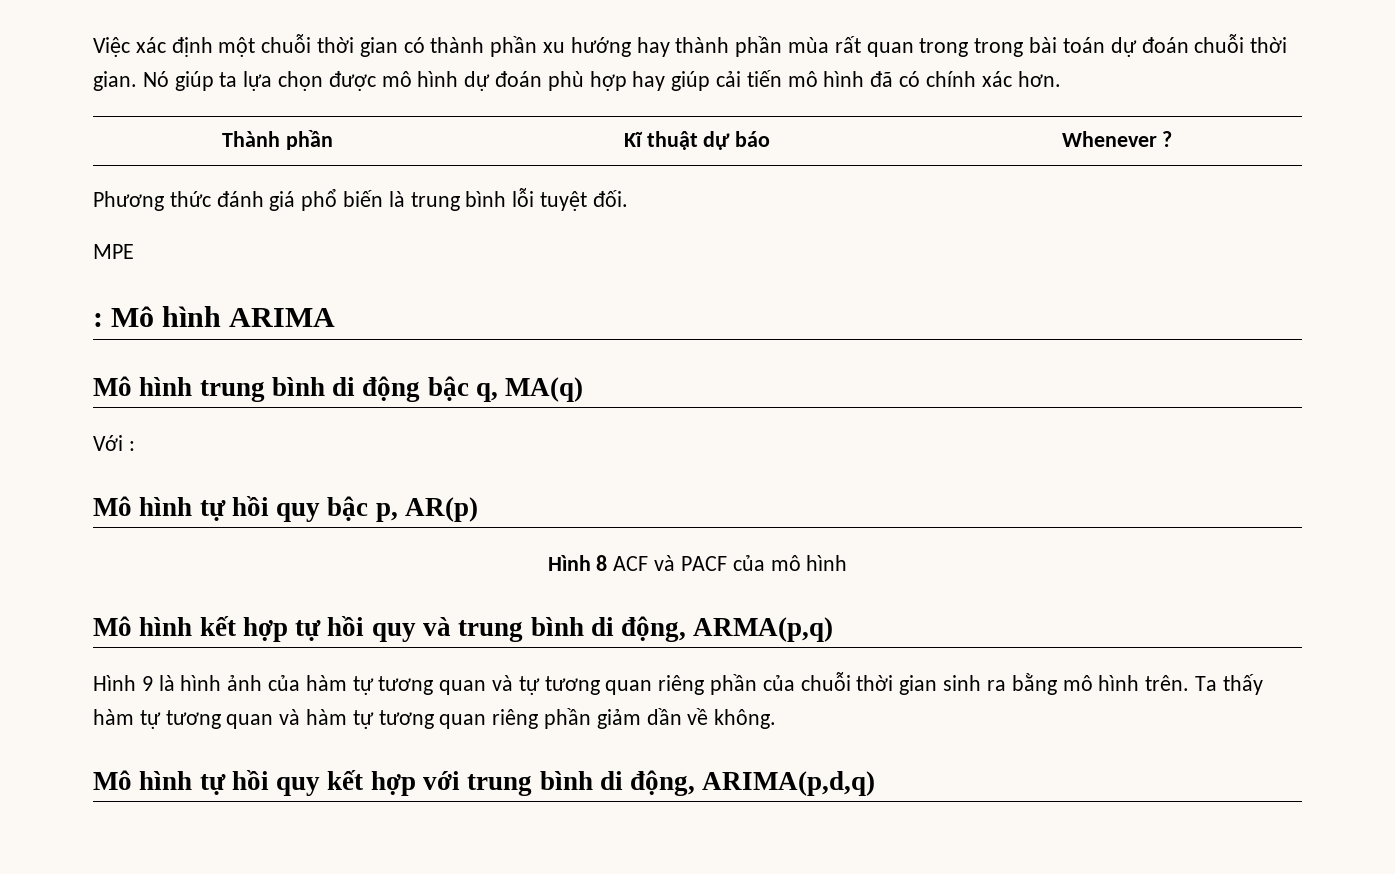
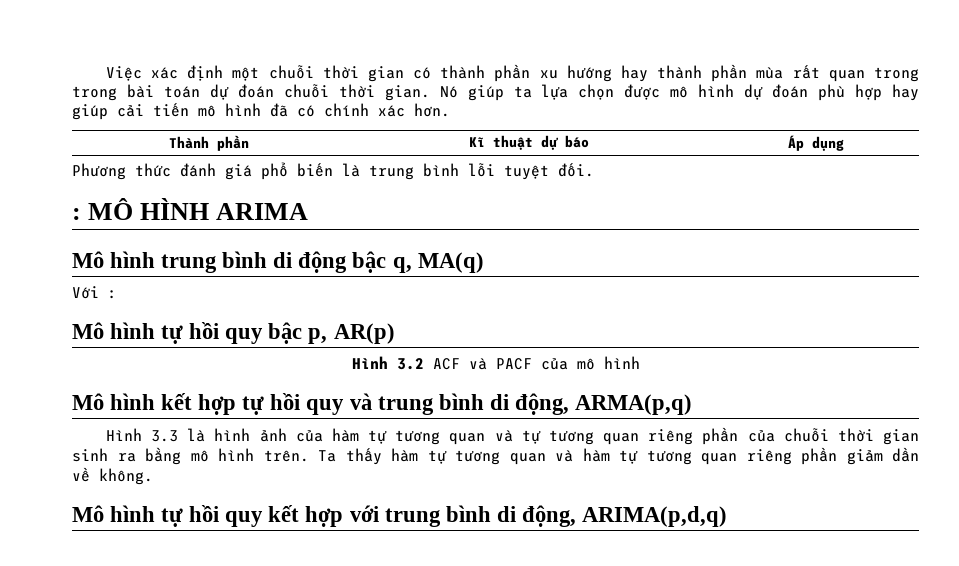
[1061,131,1173,147] Whenever ? -> [788,135,844,151] Áp dụng
[93,244,134,259] [93,306,222,327] // MPE // : Mô hình -> [72,198,210,220] // : MÔ HÌNH
[596,555,608,571] 8 -> [396,358,424,370] 3.2
[141,676,153,691] 9 -> [151,430,179,442] 3.3

